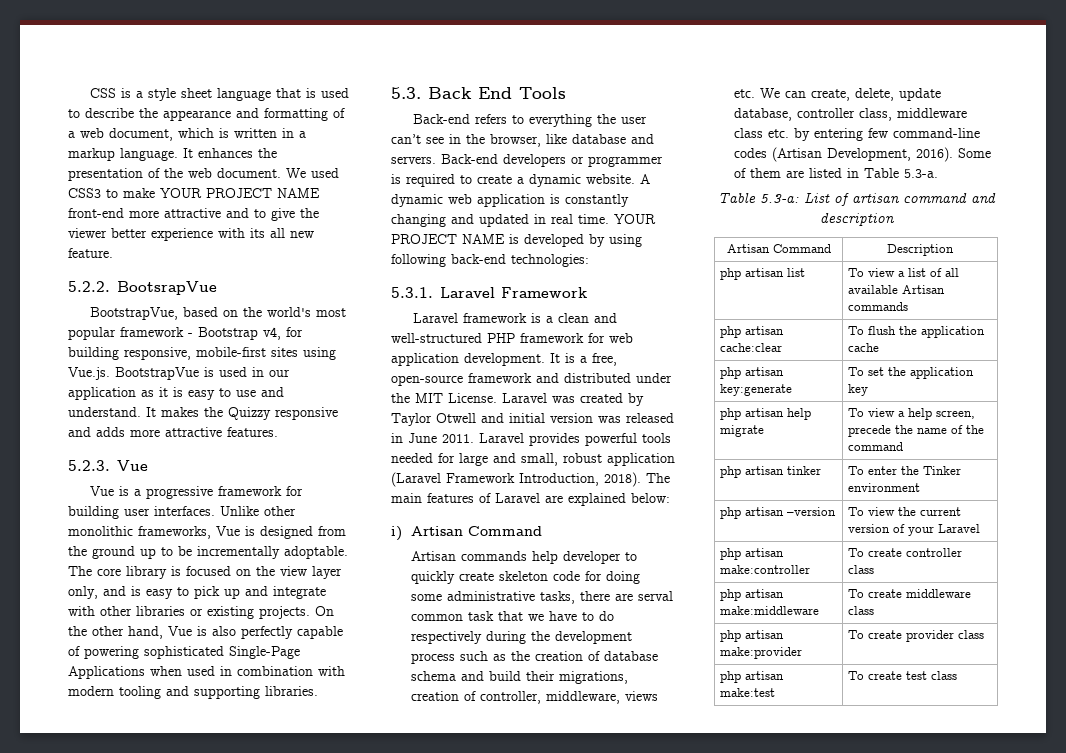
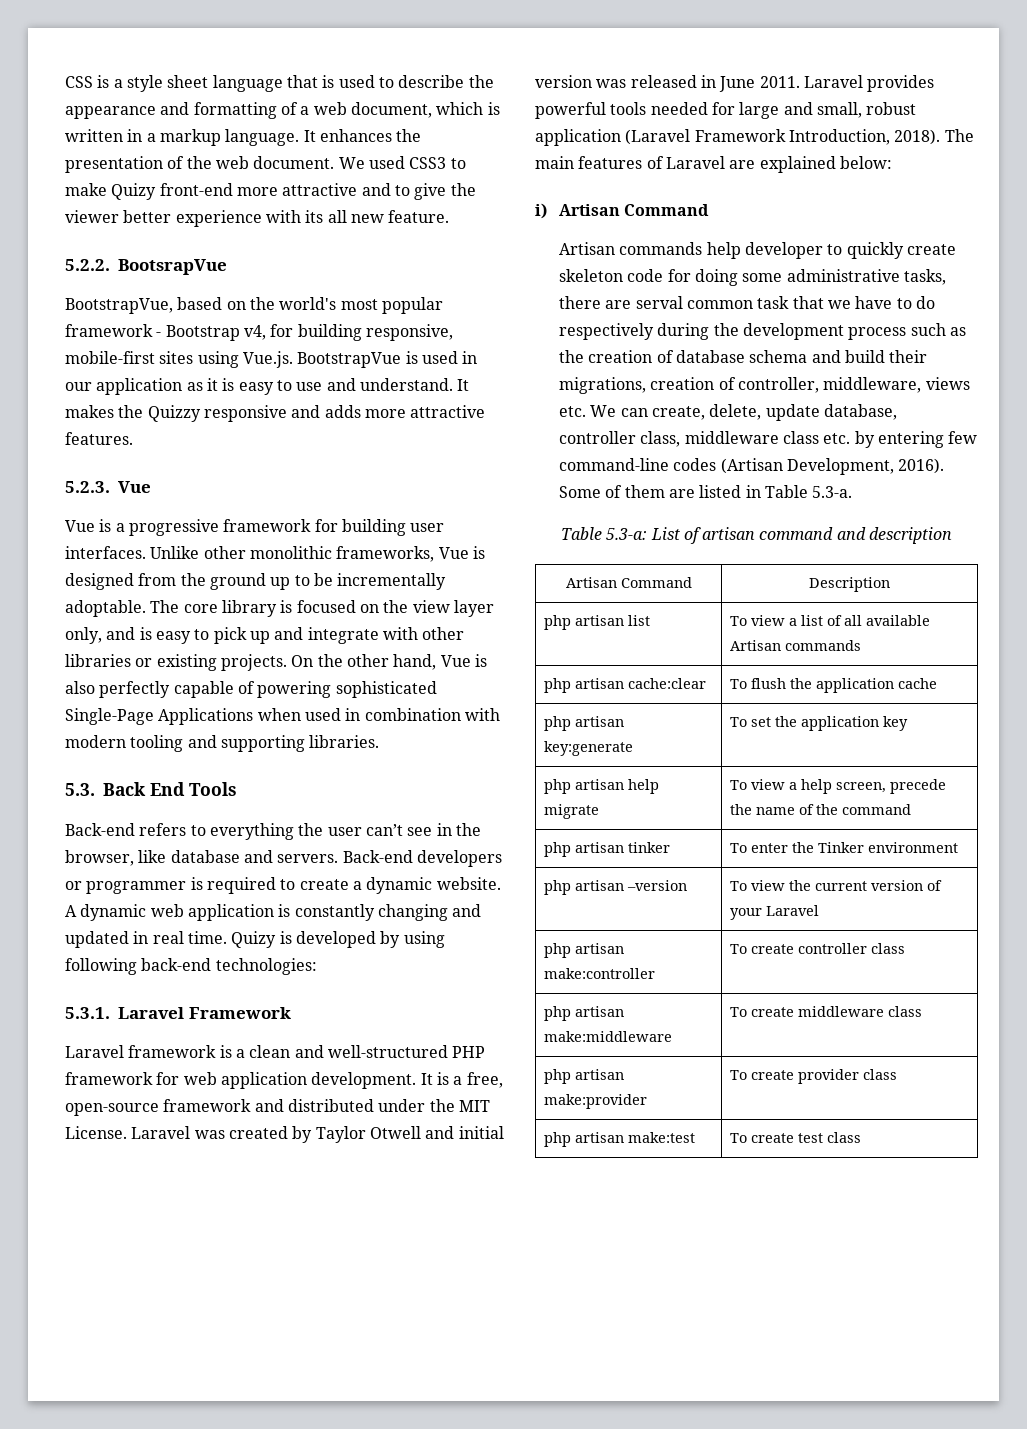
[160,188,320,198] YOUR PROJECT NAME -> [111,183,157,200] Quizy
[614,214,656,224] [391,234,505,244] YOUR PROJECT NAME -> [231,931,277,948] Quizy

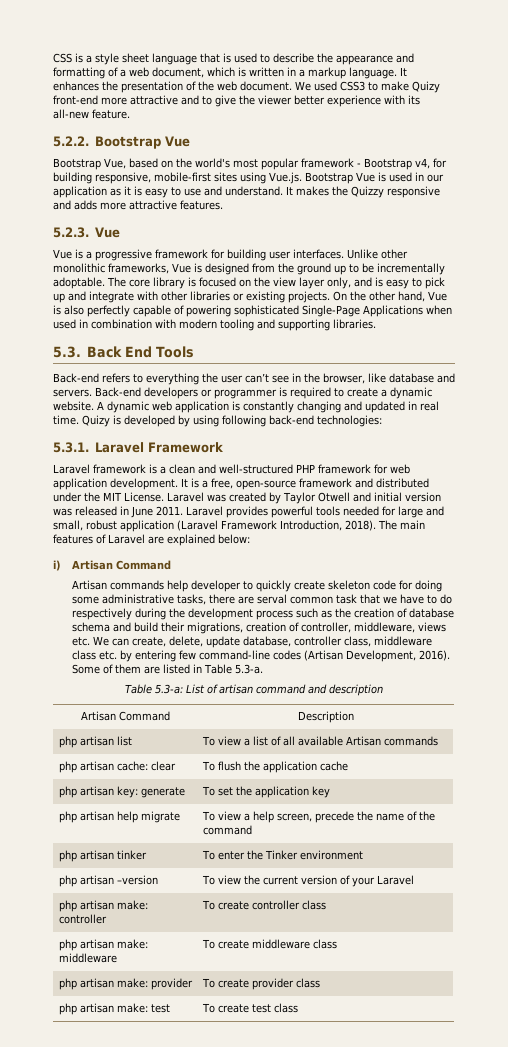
[327,210,384,223] all new -> [53,109,89,119] all-new
[118,259,227,275] [65,298,173,314] BootsrapVue // BootstrapVue, -> [94,136,190,149] [53,158,126,170] Bootstrap Vue // Bootstrap Vue,
[297,352,402,368] BootstrapVue -> [305,172,375,184] Bootstrap Vue
[628,678,707,689] cache:clear -> [116,761,176,771] cache: clear
[544,741,634,756] key:generate -> [116,786,185,798] key: generate
[544,968,656,979] make:controller -> [116,900,148,910] [58,914,107,924] make: controller
[544,1031,673,1042] make:middleware -> [116,939,148,949] [58,953,117,963] make: middleware
[544,1094,648,1109] make:provider -> [116,978,193,990] make: provider
[628,1132,696,1143] make:test -> [116,1003,170,1013] make: test

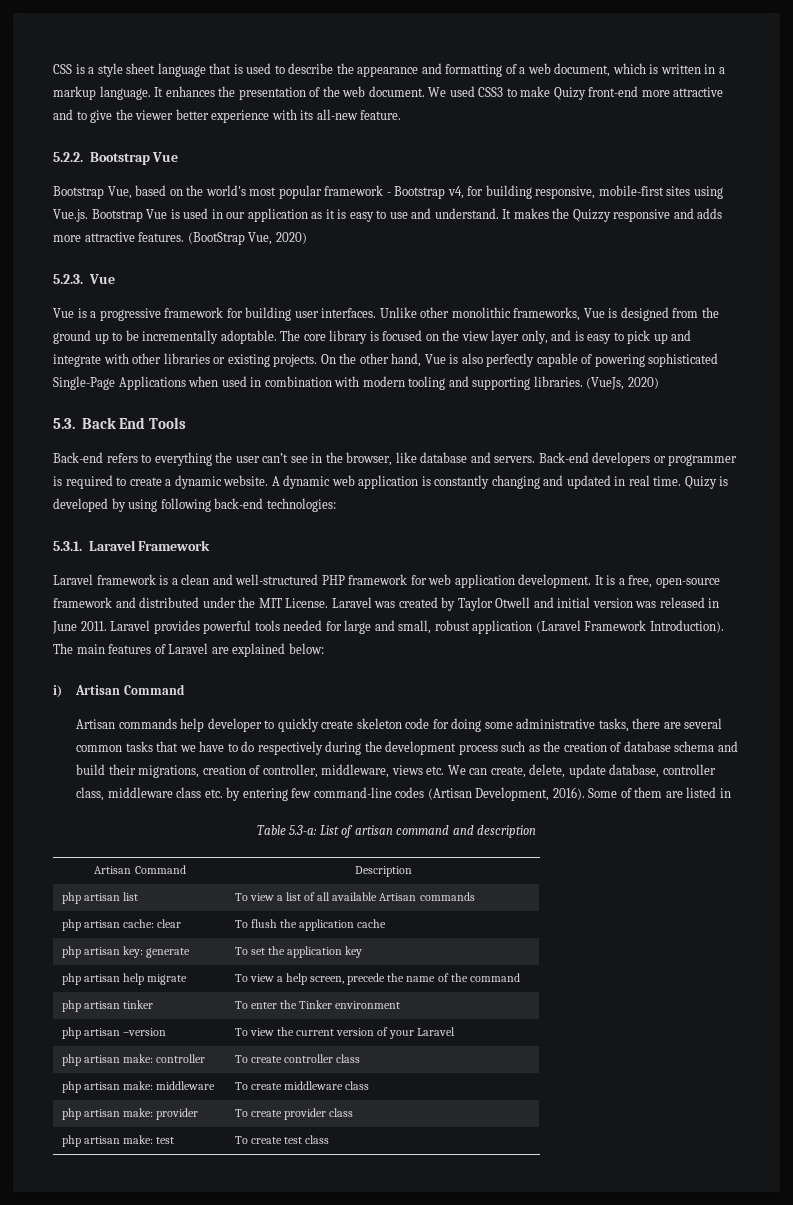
(223, 205) none -> [187,232,307,245] (BootStrap Vue, 2020)
(376, 324) none -> [586,377,659,390] (VueJs, 2020)
[280,520,376,531] Introduction, 2018). -> [649,620,724,633] Introduction).
[256,594,357,604] serval common task -> [684,718,723,729] [76,741,153,752] several common tasks
[203,664,263,674] Table 5.3-a. -> (731, 793) none

